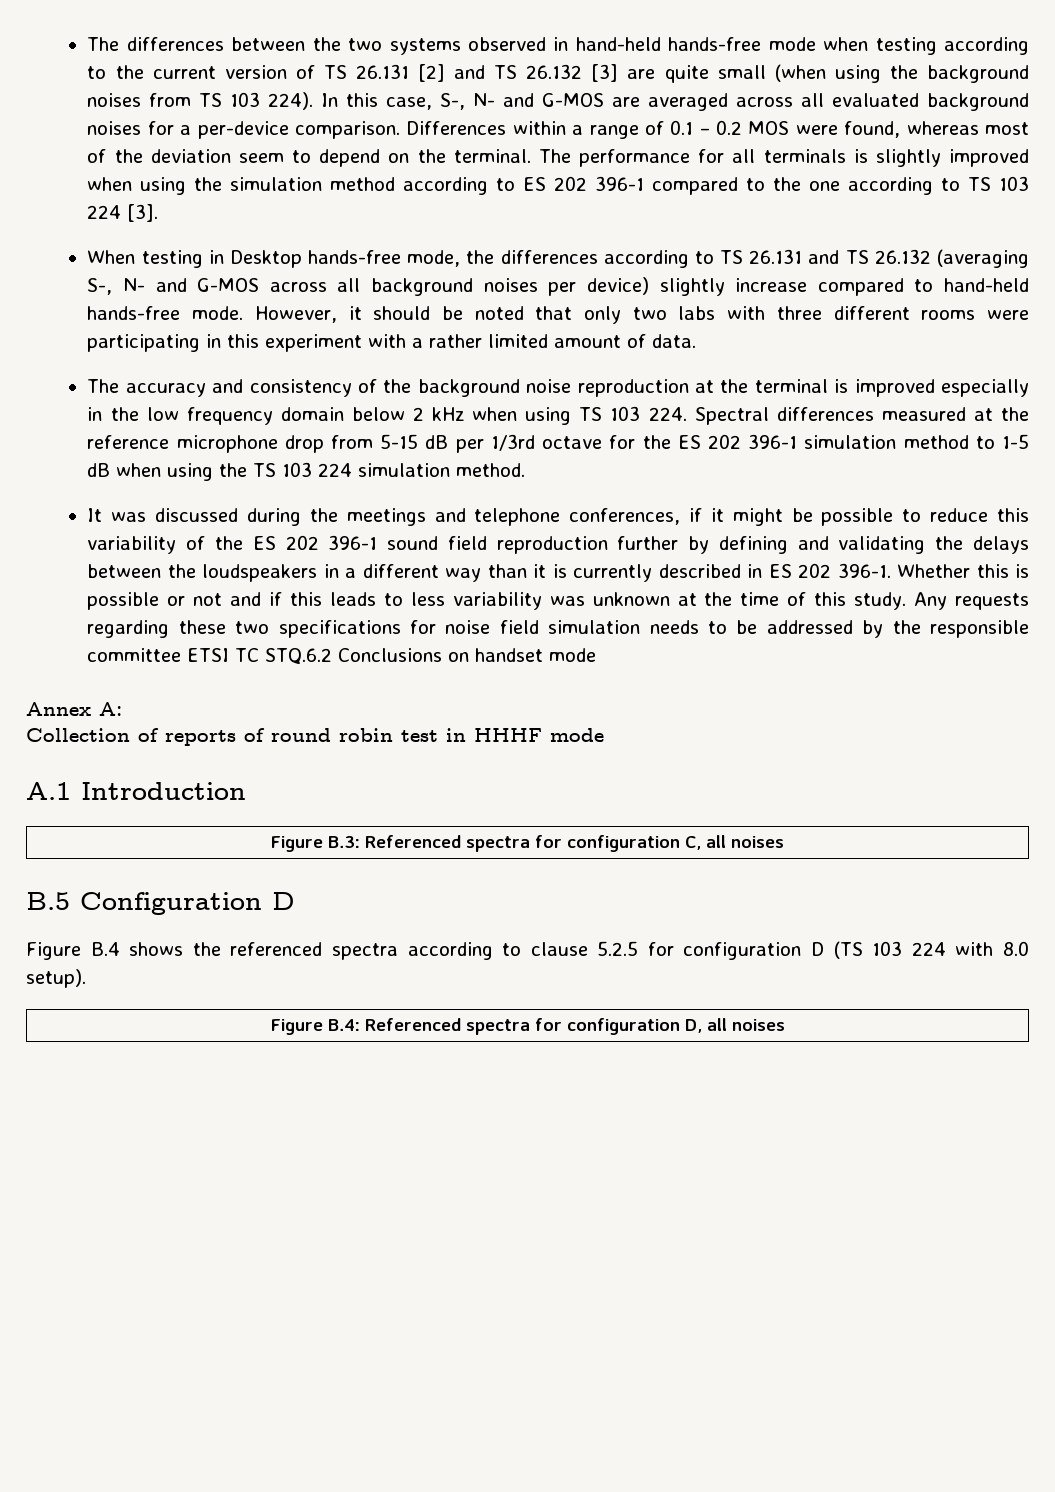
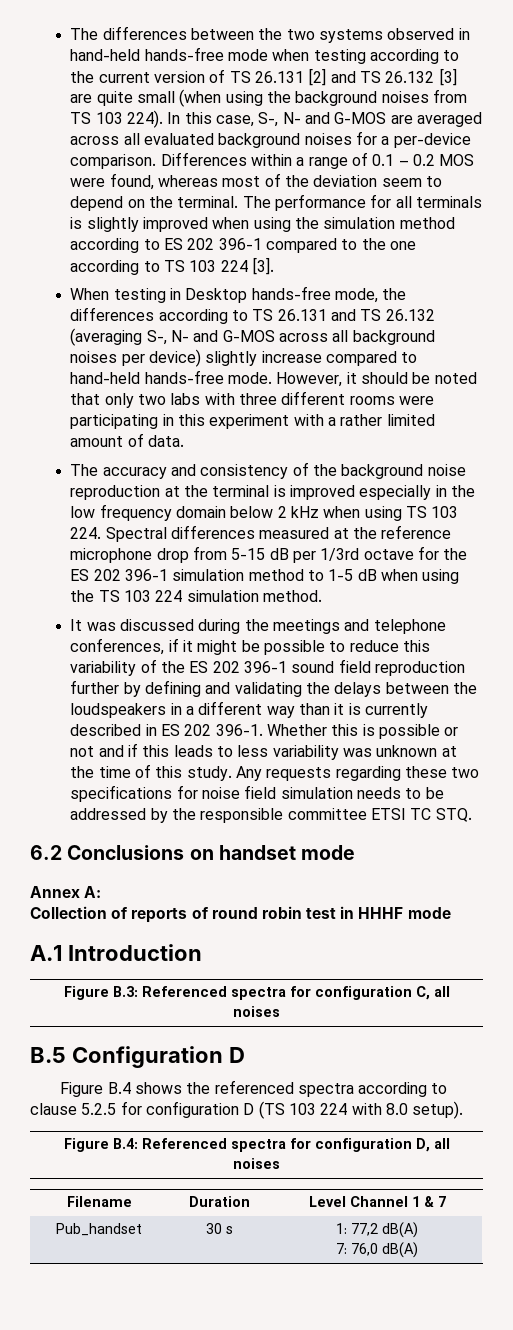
[265,648,333,664] STQ.6.2 -> [435,808,472,822] [30,845,62,860] STQ. // 6.2
(785, 1025) none -> [66,1196,132,1207] [189,1196,250,1207] [308,1196,446,1207] [56,1223,142,1236] [206,1223,233,1234] [336,1222,418,1238] [336,1242,418,1258] // Filename | Duration | Level Channel 1 & 7 // Pub_handset | 30 s | 1: 77,2 dB(A) // 7: 76,0 dB(A)

